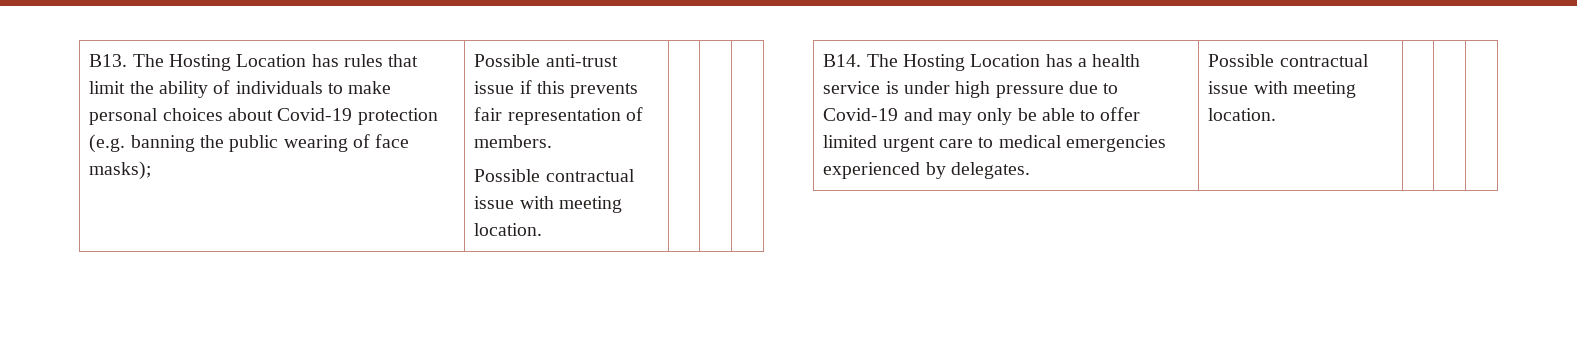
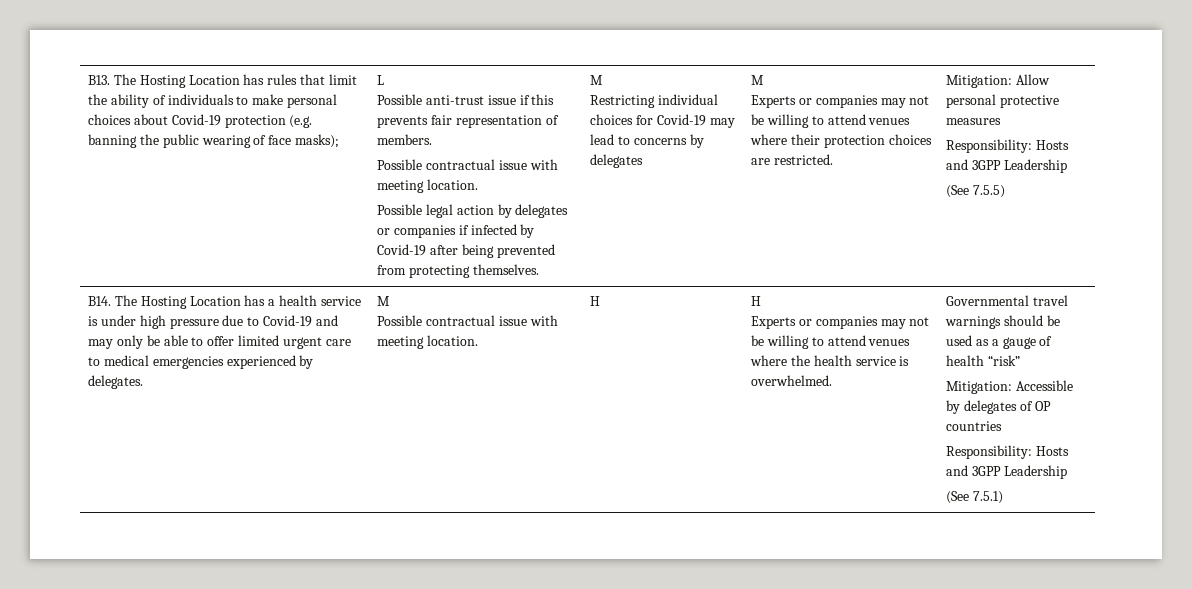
(152, 170) none -> [377,75,385,85] L //
(543, 229) | | | -> [377,204,569,218] [377,224,535,238] [377,244,555,258] [377,264,539,278] [590,75,604,85] [590,94,719,108] [590,114,735,128] [590,134,704,148] [590,154,644,168] [751,75,765,85] [751,95,930,108] [751,114,911,128] [750,134,932,148] [751,154,834,165] [946,74,1051,88] [946,94,1060,108] [946,118,1002,125] [946,139,1070,153] [946,159,1067,173] [946,185,1006,198] // Possible legal action by delegates or companies if infected by Covid-19 after being prevented from protecting themselves. | M // Restricting individual choices for Covid-19 may lead to concerns by delegates | M // Experts or companies may not be willing to attend venues where their protection choices are restricted. | Mitigation: Allow personal protective measures // Responsibility: Hosts and 3GPP Leadership // (See 7.5.5)
[1208,54,1369,67] [1208,81,1356,98] [1208,108,1277,121] Possible contractual issue with meeting location. | | | -> [377,296,391,306] [377,315,558,326] [377,335,479,349] [590,296,601,306] [751,296,762,306] [751,316,930,329] [751,335,911,349] [750,355,910,366] [751,375,833,386] [946,295,1069,306] [945,315,1060,329] [946,335,1053,349] [946,355,1021,366] [946,380,1074,394] [946,400,1051,414] [946,421,1003,431] [946,445,1070,459] [946,465,1067,479] [946,491,1004,504] M // Possible contractual issue with meeting location. | H | H // Experts or companies may not be willing to attend venues where the health service is overwhelmed. | Governmental travel warnings should be used as a gauge of health “risk” // Mitigation: Accessible by delegates of OP countries // Responsibility: Hosts and 3GPP Leadership // (See 7.5.1)

